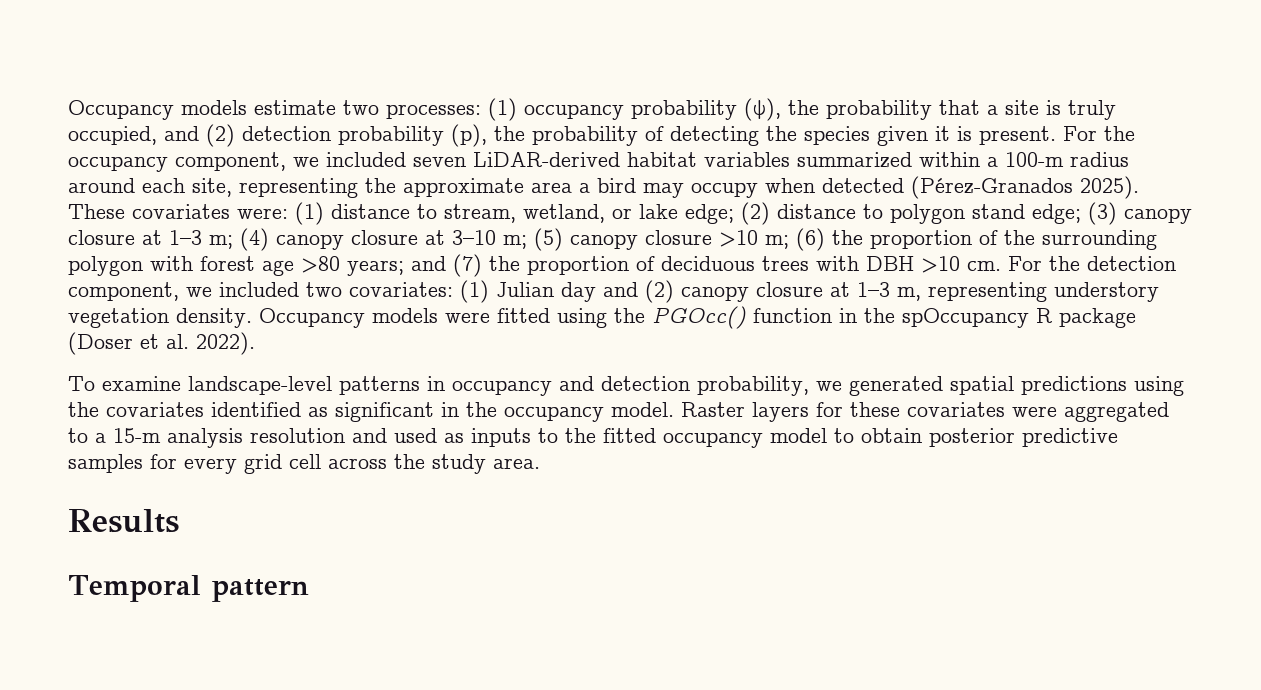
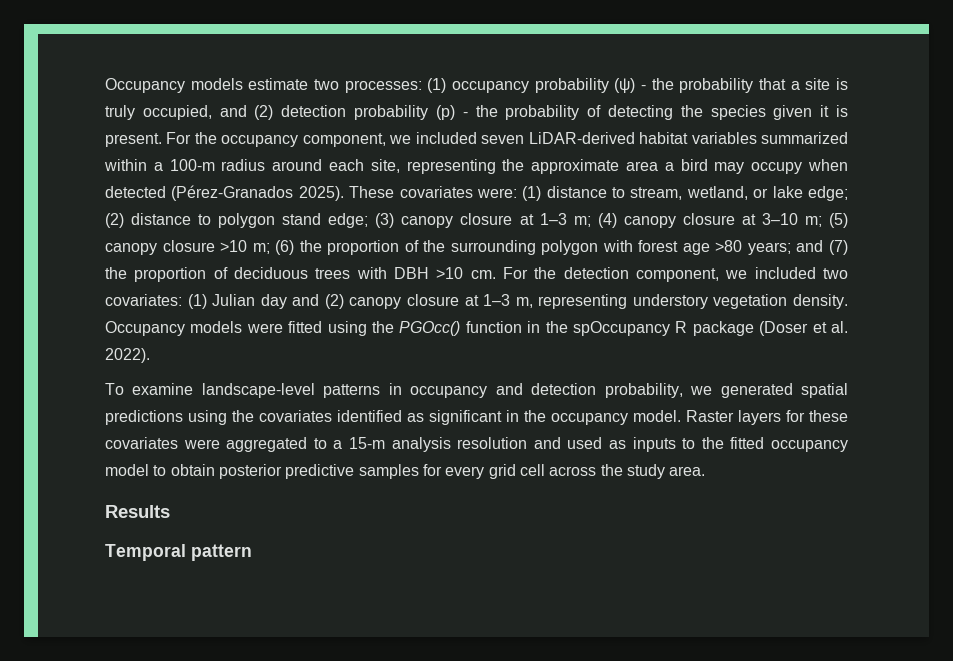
[744,98,781,121] (ψ), -> [614,78,646,93] (ψ) -
[451,124,487,147] (p), -> [435,105,468,120] (p) -

